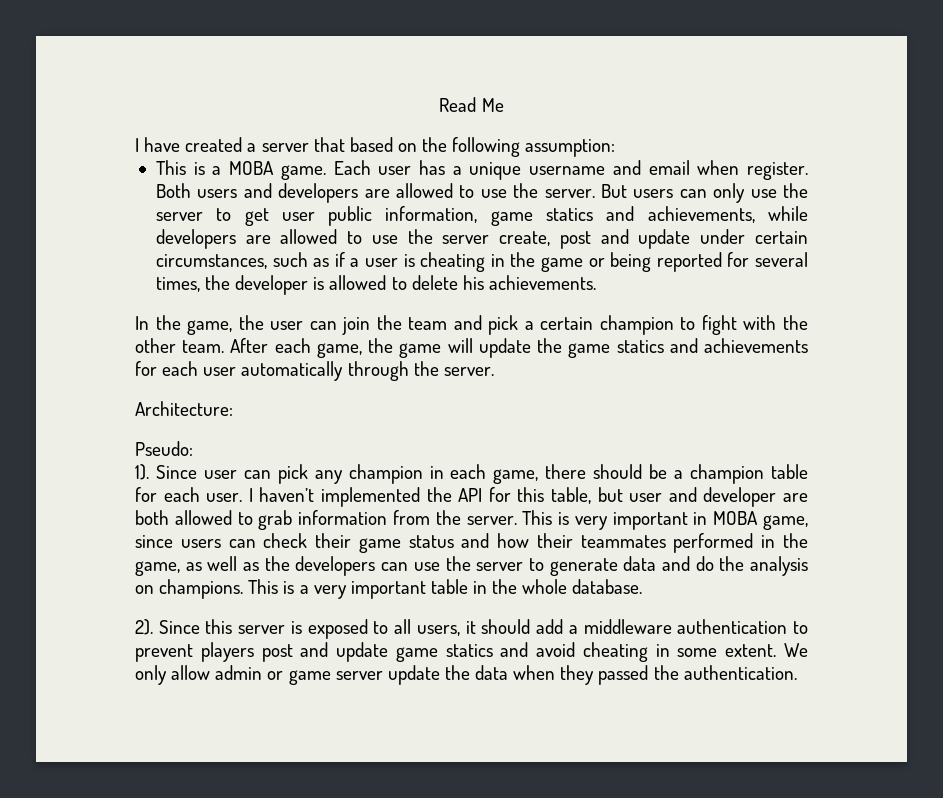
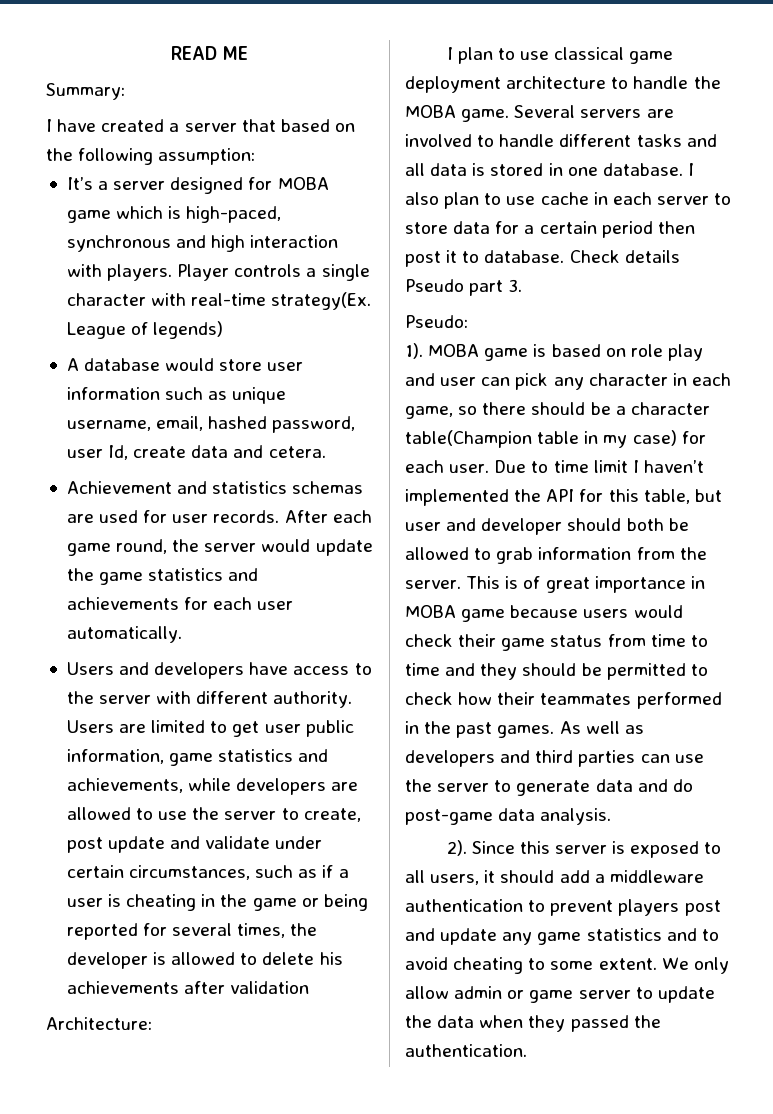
[439,97,504,112] Read Me -> [170,46,249,60] [46,83,125,100] READ ME // Summary:
[155,160,809,180] [155,183,808,203] [155,212,203,221] This is a MOBA game. Each user has a unique username and email when register. Both users and developers are allowed to use the server. But users can only use the server -> [66,177,329,194] [66,206,282,223] [66,235,339,252] [66,264,370,281] [66,292,372,310] [66,321,224,339] [66,358,304,371] [66,387,287,404] [66,416,356,433] [66,445,326,460] [66,481,364,494] [66,510,372,523] [66,539,373,556] [66,568,259,585] [66,597,294,610] [66,626,182,643] [66,662,372,679] [66,691,353,708] [66,720,206,733] It’s a server designed for MOBA game which is high-paced, synchronous and high interaction with players. Player controls a single character with real-time strategy(Ex. League of legends) // A database would store user information such as unique username, email, hashed password, user Id, create data and cetera. // Achievement and statistics schemas are used for user records. After each game round, the server would update the game statistics and achievements for each user automatically. // Users and developers have access to the server with different authority. Users are limited
[546,208,594,221] statics -> [218,749,294,762] statistics
(490, 239) none -> [281,808,299,820] to
[600,229,691,249] and update -> [108,836,271,853] update and validate
[488,275,596,290] [135,315,808,335] [135,338,808,358] [135,361,494,381] [135,401,233,416] [135,441,193,456] [135,464,197,480] achievements. // In the game, the user can join the team and pick a certain champion to fight with the other team. After each game, the game will update the game statics and achievements for each user automatically through the server. // Architecture: // Pseudo: // 1). Since -> [66,981,310,994] [46,1017,152,1030] [446,47,674,64] [405,76,721,93] [405,105,674,122] [405,134,717,147] [405,163,694,176] [405,192,732,209] [405,221,695,238] [405,250,680,267] [405,279,523,296] [405,315,468,328] [405,343,703,361] [405,373,435,386] achievements after validation // Architecture: // I plan to use classical game deployment architecture to handle the MOBA game. Several servers are involved to handle different tasks and all data is stored in one database. I also plan to use cache in each server to store data for a certain period then post it to database. Check details Pseudo part 3. // Pseudo: // 1). MOBA game is based on role play and
[348,464,423,484] champion -> [588,373,668,386] character
(539, 476) none -> [458,406,478,415] so
[690,464,808,484] [135,487,243,502] champion table for each user. -> [630,402,710,415] [405,430,706,448] [405,460,628,473] character table(Champion table in my case) for each user. Due to time limit
[783,493,809,502] [135,510,169,525] are both -> [567,518,689,531] should both be
[574,511,808,530] [135,533,490,553] very important in MOBA game, since users can check their game status and -> [523,576,705,593] [405,605,683,622] [405,634,708,651] [405,663,708,680] [405,692,453,705] of great importance in MOBA game because users would check their game status from time to time and they should be permitted to check
[135,556,376,576] game, as well as the developers -> [456,721,644,738] [405,750,636,767] past games. As well as developers and third parties
[719,556,808,576] [135,579,643,599] the analysis on champions. This is a very important table in the whole database. -> [405,808,612,825] post-game data analysis.
[395,642,529,662] game statics and -> [502,928,719,945] any game statistics and to
[655,644,670,657] in -> [528,958,546,970] to
(383, 675) none -> [635,987,653,999] to

